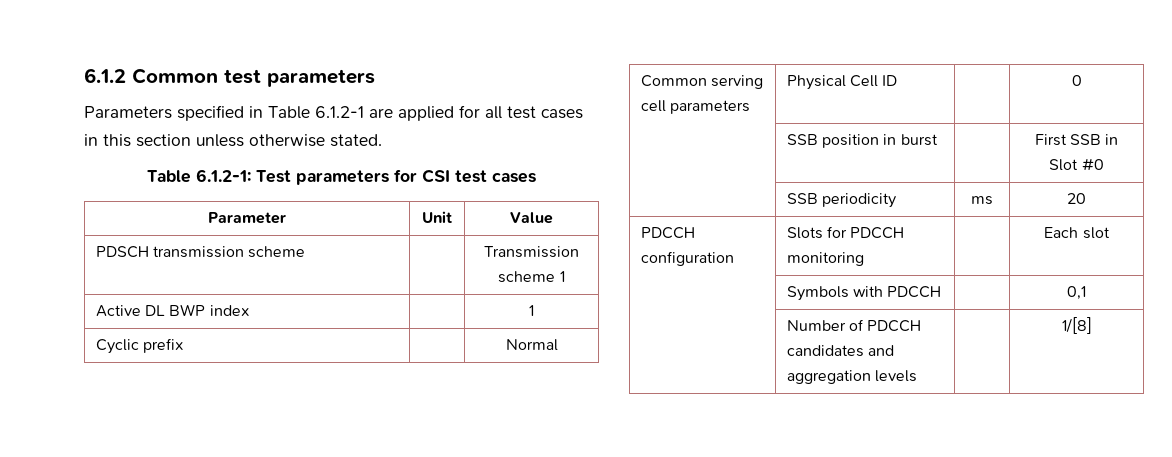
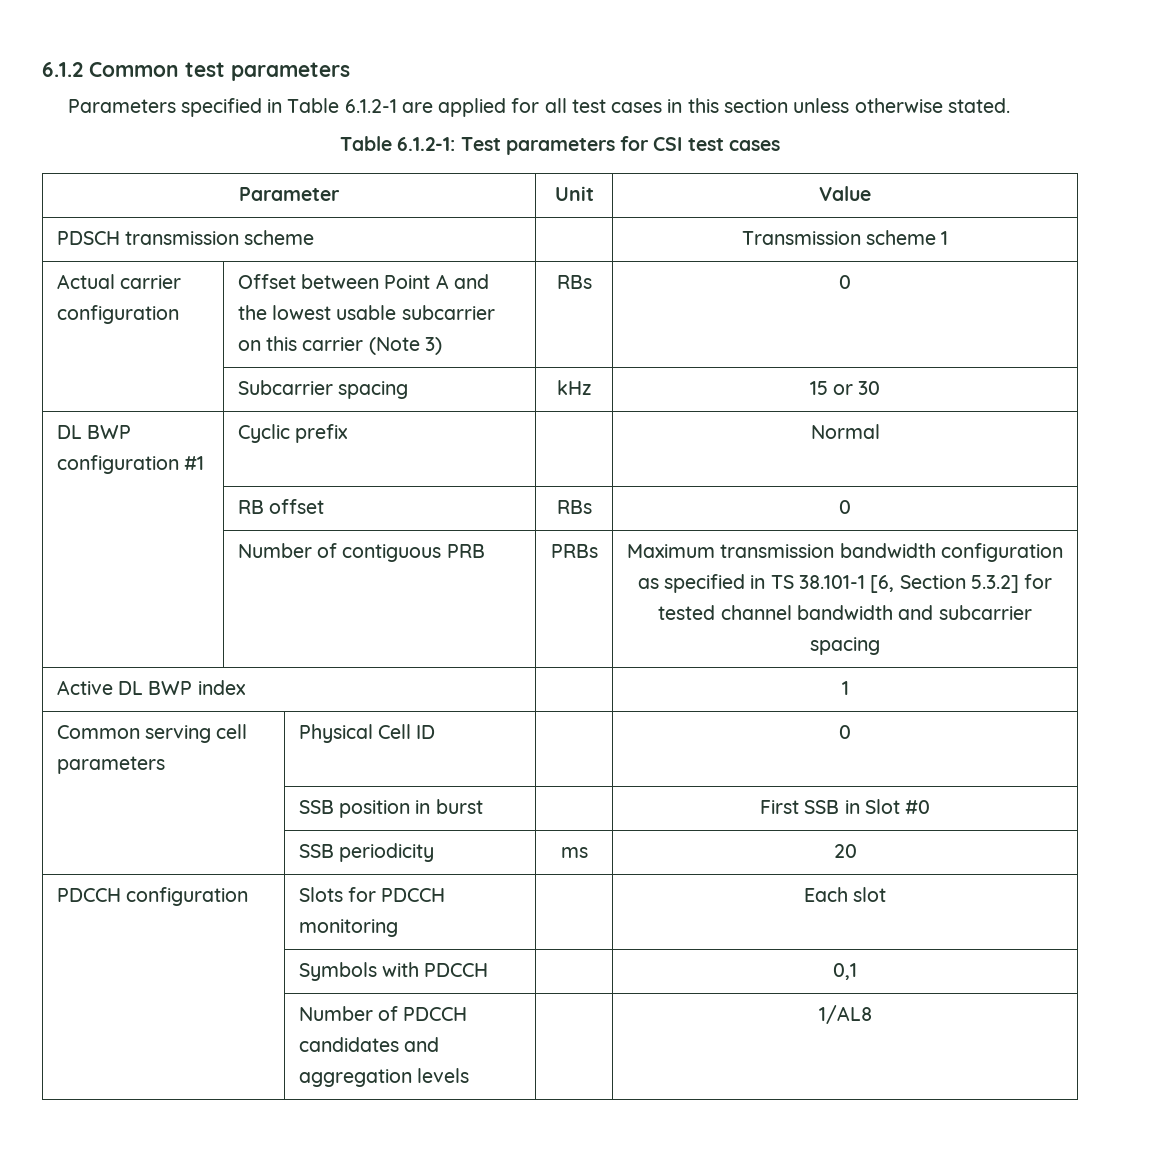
(565, 276) none -> [56,274,182,289] [56,305,179,324] [237,274,489,289] [237,305,495,320] [237,336,442,355] [556,275,592,289] [839,275,851,289] [237,380,409,399] [557,380,591,395] [809,381,881,395] [56,425,132,439] [56,455,205,474] [237,424,349,443] [810,424,880,439] [237,499,325,514] [556,500,592,514] [839,500,851,514] [237,543,485,562] [550,544,598,558] [627,543,1063,562] [637,574,1053,593] [658,605,1032,620] [810,637,880,655] // Actual carrier configuration | Offset between Point A and the lowest usable subcarrier on this carrier (Note 3) | RBs | 0 // | Subcarrier spacing | kHz | 15 or 30 // DL BWP configuration #1 | Cyclic prefix | | Normal // | RB offset | RBs | 0 // | Number of contiguous PRB | PRBs | Maximum transmission bandwidth configuration as specified in TS 38.101-1 [6, Section 5.3.2] for tested channel bandwidth and subcarrier spacing
[95,338,184,354] [505,339,558,351] // Cyclic prefix | | Normal -> (849, 688) none
[1061,317,1092,334] 1/[8] -> [818,1005,872,1024] 1/AL8

